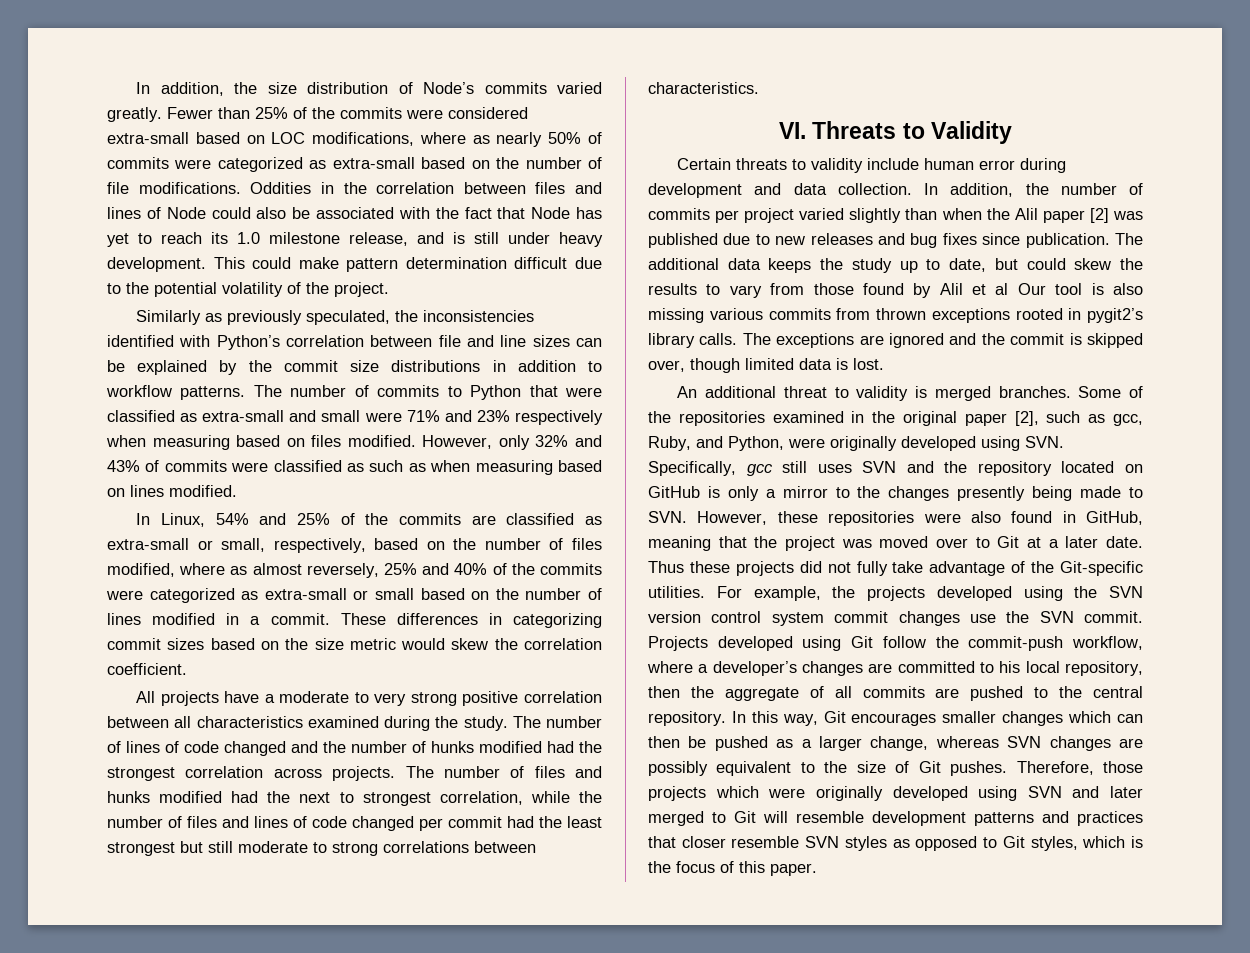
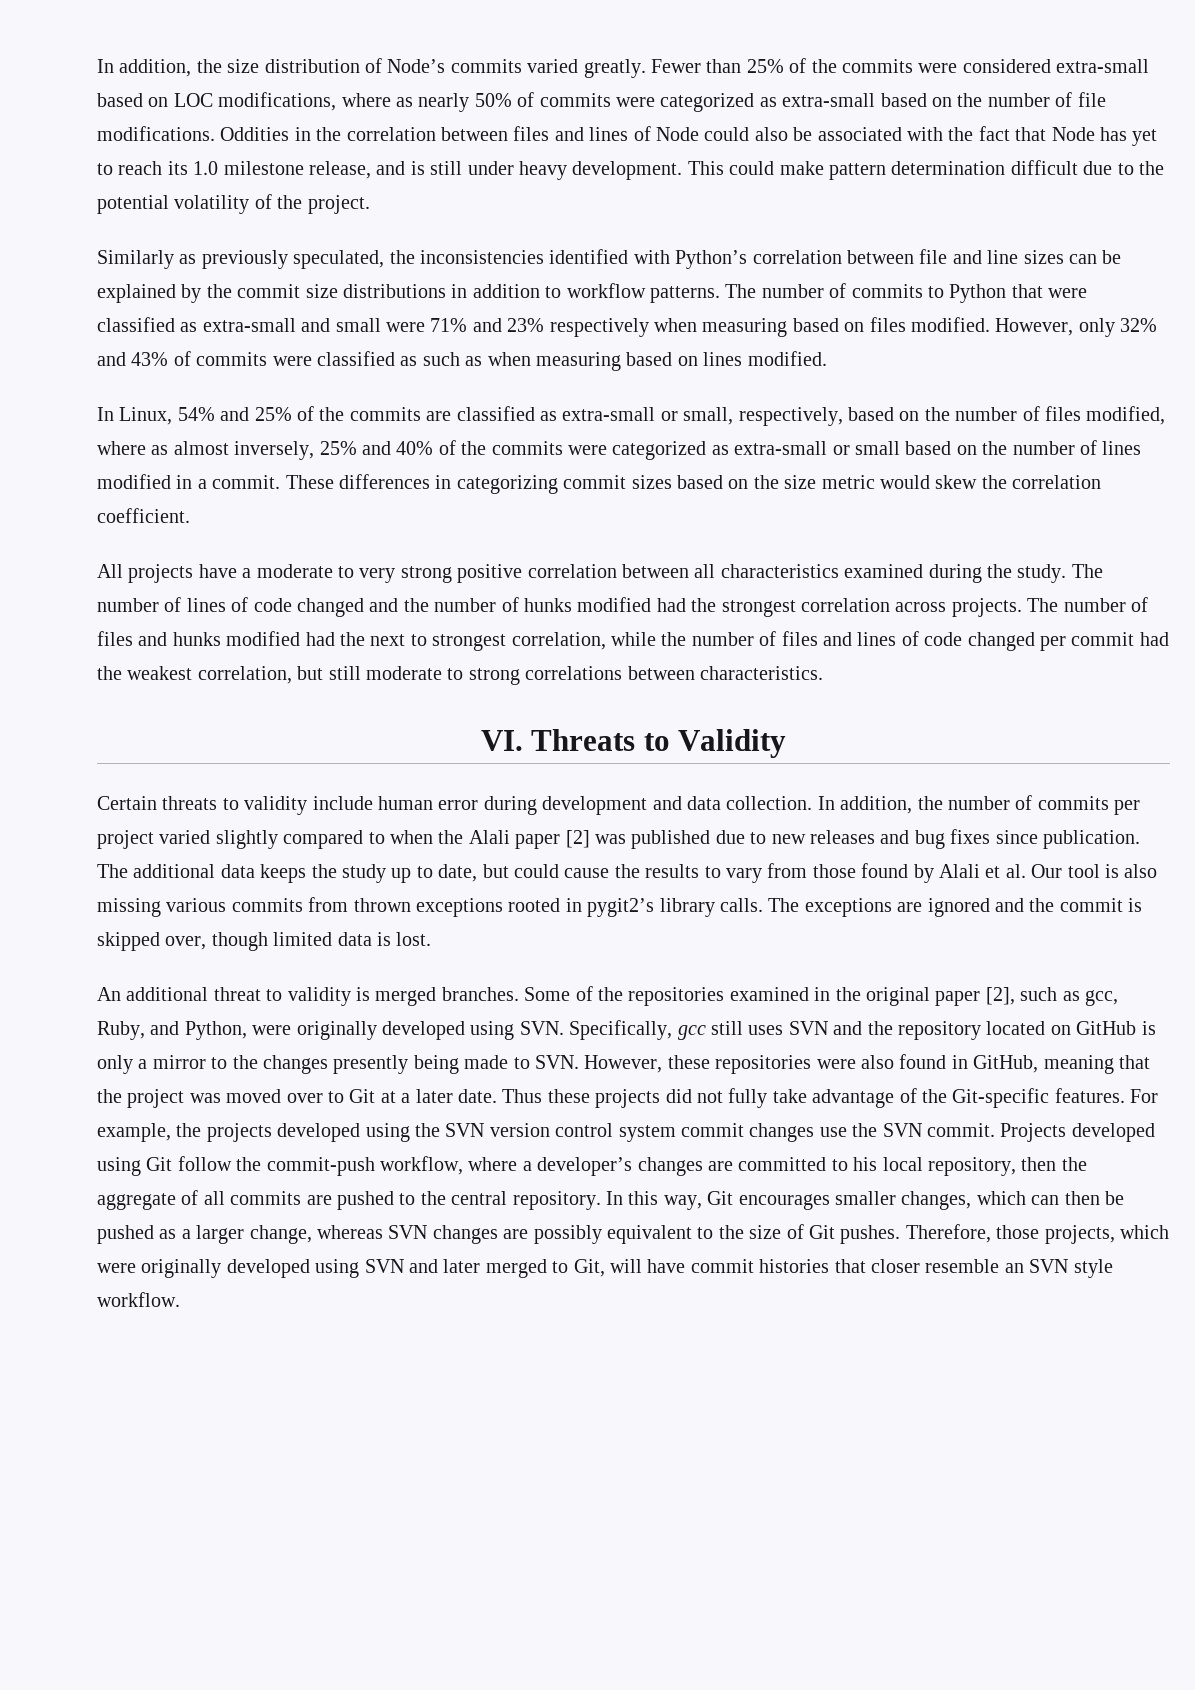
[306,563,379,578] reversely, -> [234,441,315,460] inversely,
[567,816,602,828] [107,842,175,856] least strongest -> [127,666,292,684] weakest correlation,
[905,208,938,220] than -> [283,830,385,849] compared to
[1014,208,1038,220] Alil -> [468,830,510,844] Alali
[1074,258,1112,270] skew -> [564,868,610,878] cause
[939,283,1009,295] Alil et al -> [938,864,1026,878] Alali et al.
[648,586,705,598] utilities. -> [1054,1088,1125,1103] features.
[1002,711,1064,726] changes -> [901,1191,972,1210] changes,
[648,786,706,801] projects -> [1044,1225,1115,1244] projects,
[734,811,1143,826] [648,836,1143,851] [648,861,817,876] Git will resemble development patterns and practices that closer resemble SVN styles as opposed to Git styles, which is the focus of this paper. -> [573,1259,1113,1278] [97,1292,180,1307] Git, will have commit histories that closer resemble an SVN style workflow.

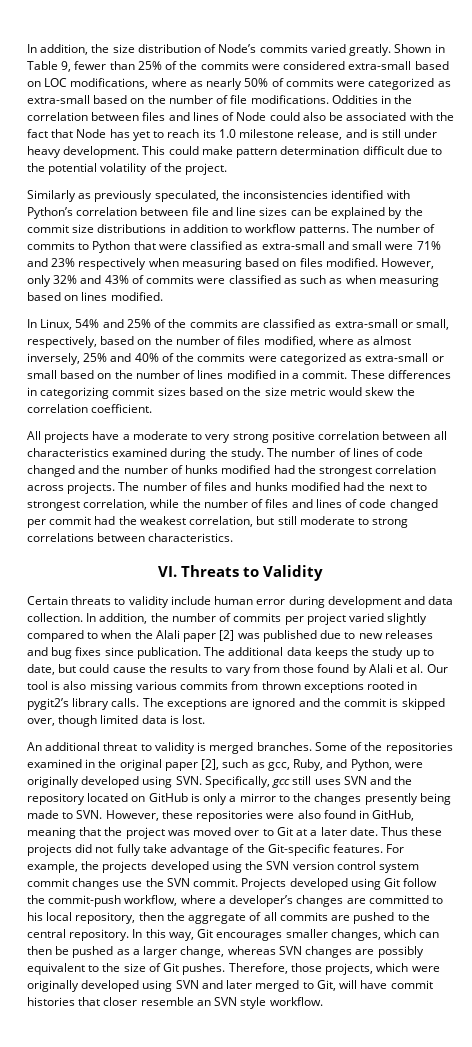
[650,59,701,73] Fewer -> [394,44,445,53] [27,61,107,72] Shown in Table 9, fewer

